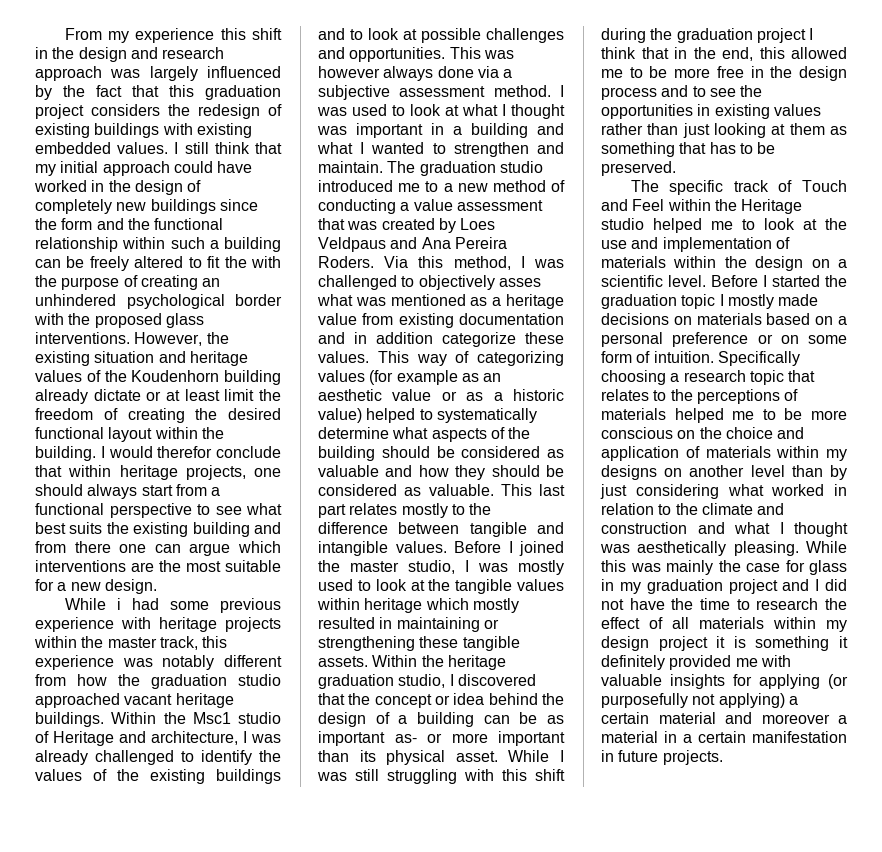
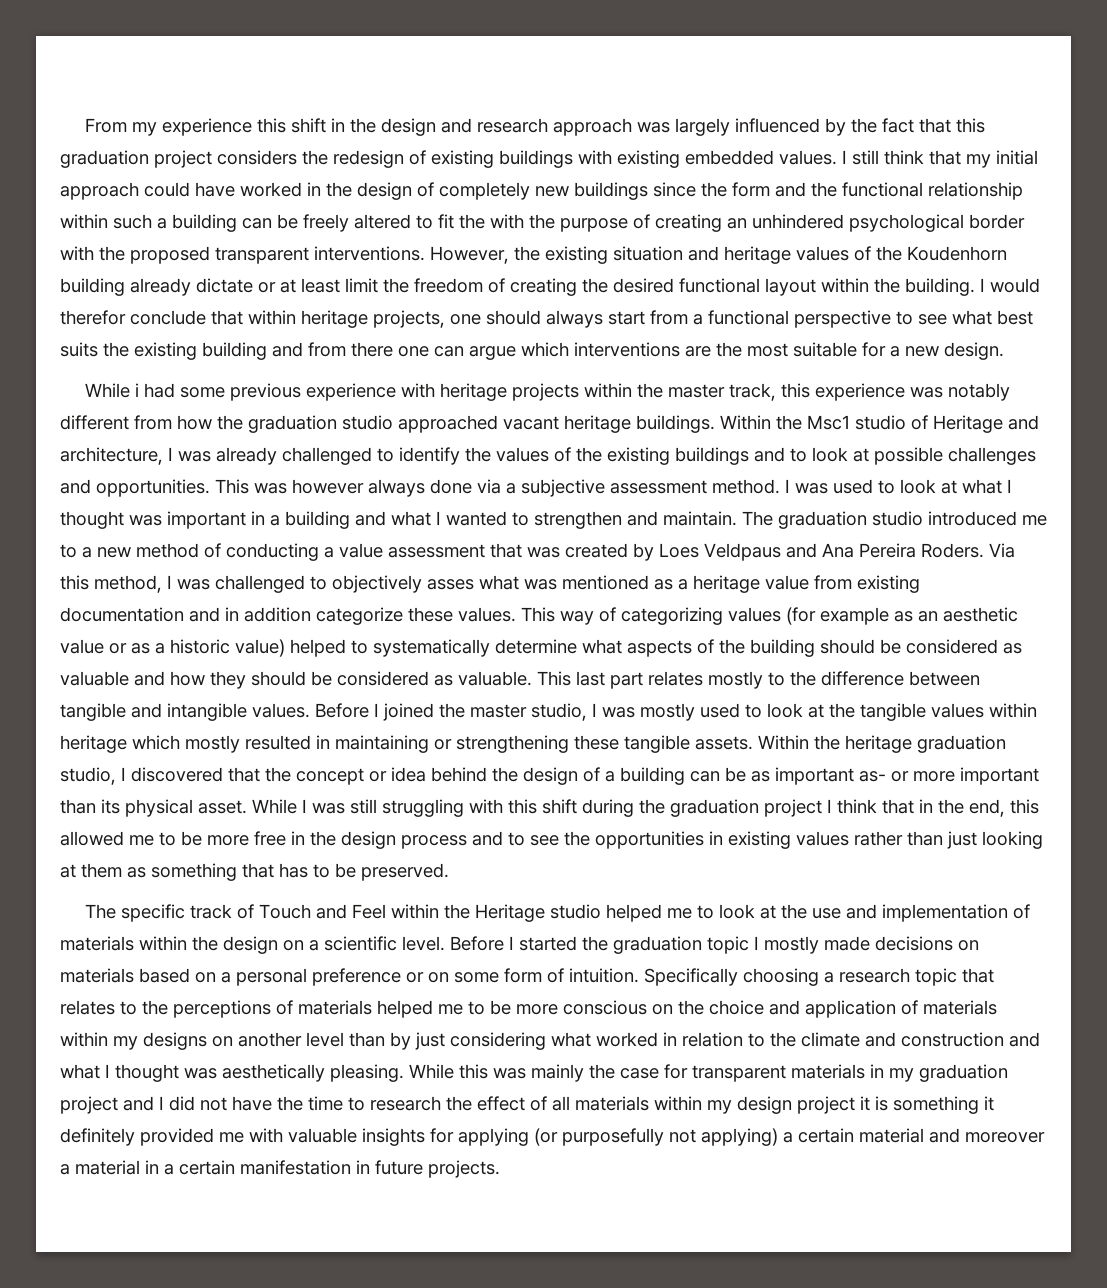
[165,313,204,328] glass -> [215,247,309,264] transparent
[809,560,847,575] glass -> [692,1064,865,1082] transparent materials

